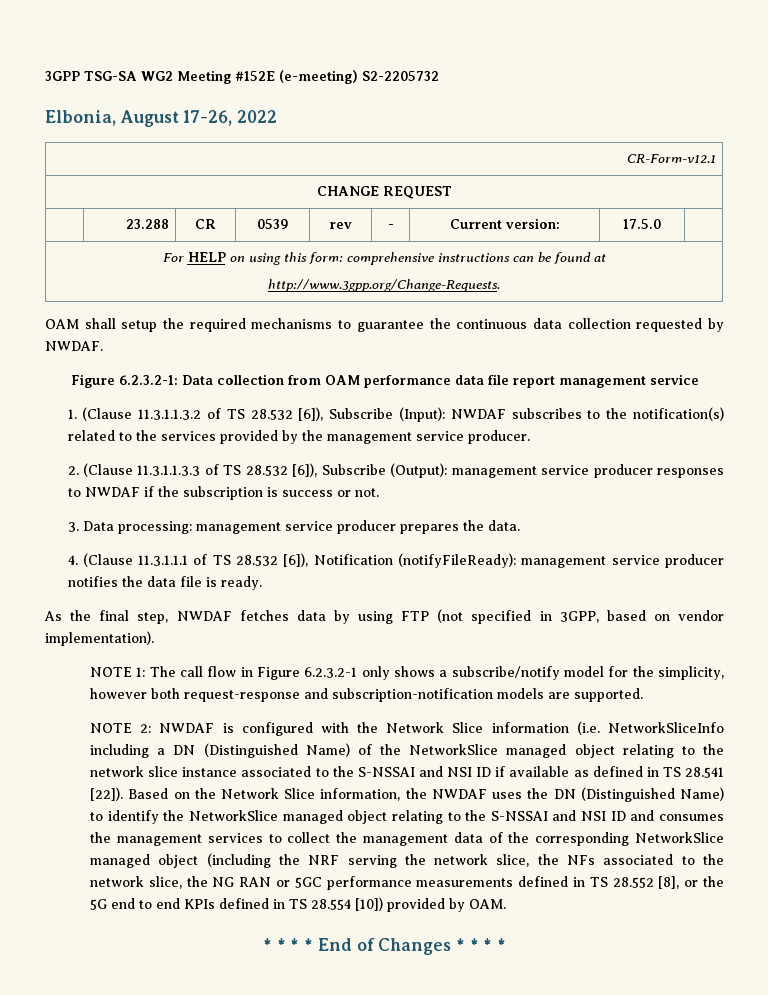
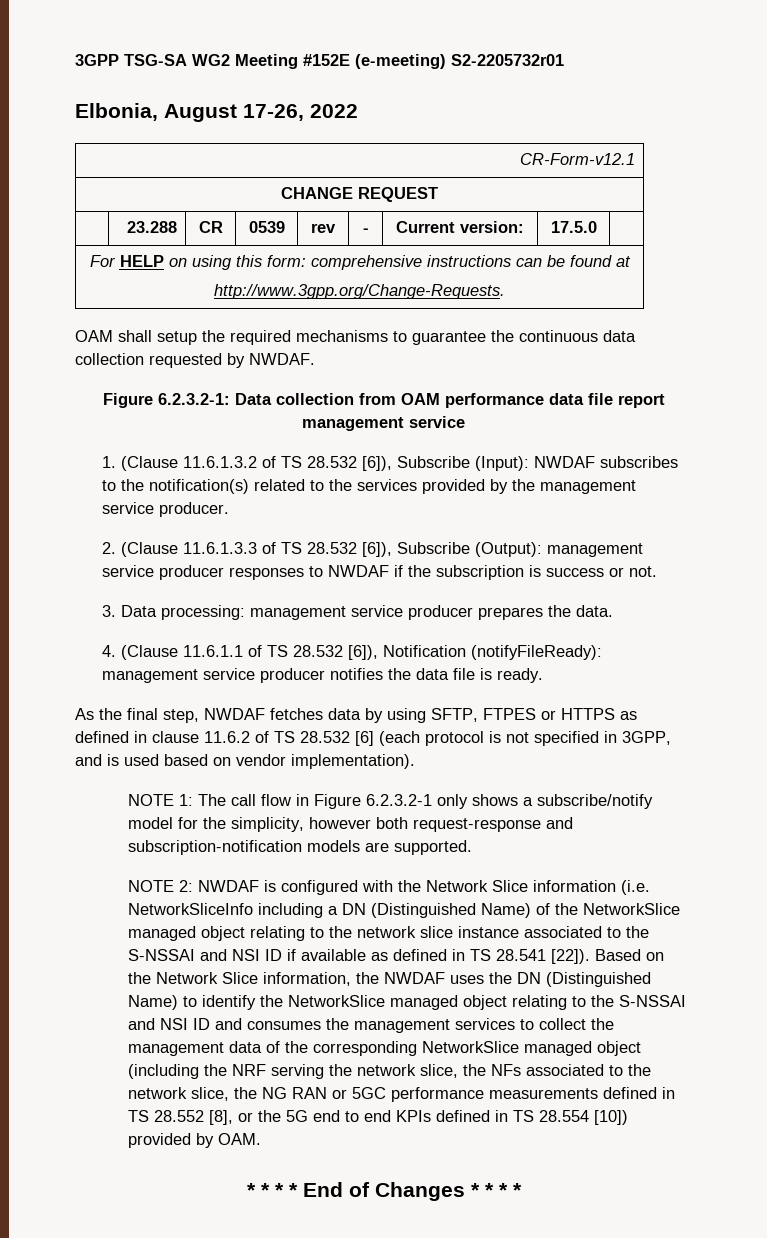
[362,71,439,81] S2-2205732 -> [451,54,564,66] S2-2205732r01
[138,409,202,420] 11.3.1.1.3.2 -> [182,456,257,468] 11.6.1.3.2
[137,465,201,476] 11.3.1.1.3.3 -> [182,542,257,554] 11.6.1.3.3
[138,555,189,566] 11.3.1.1.1 -> [182,645,243,657] 11.6.1.1
[401,609,599,624] FTP (not specified in 3GPP, -> [431,708,637,722] [75,731,671,746] [75,754,159,766] SFTP, FTPES or HTTPS as defined in clause 11.6.2 of TS 28.532 [6] (each protocol is not specified in 3GPP, and is used

